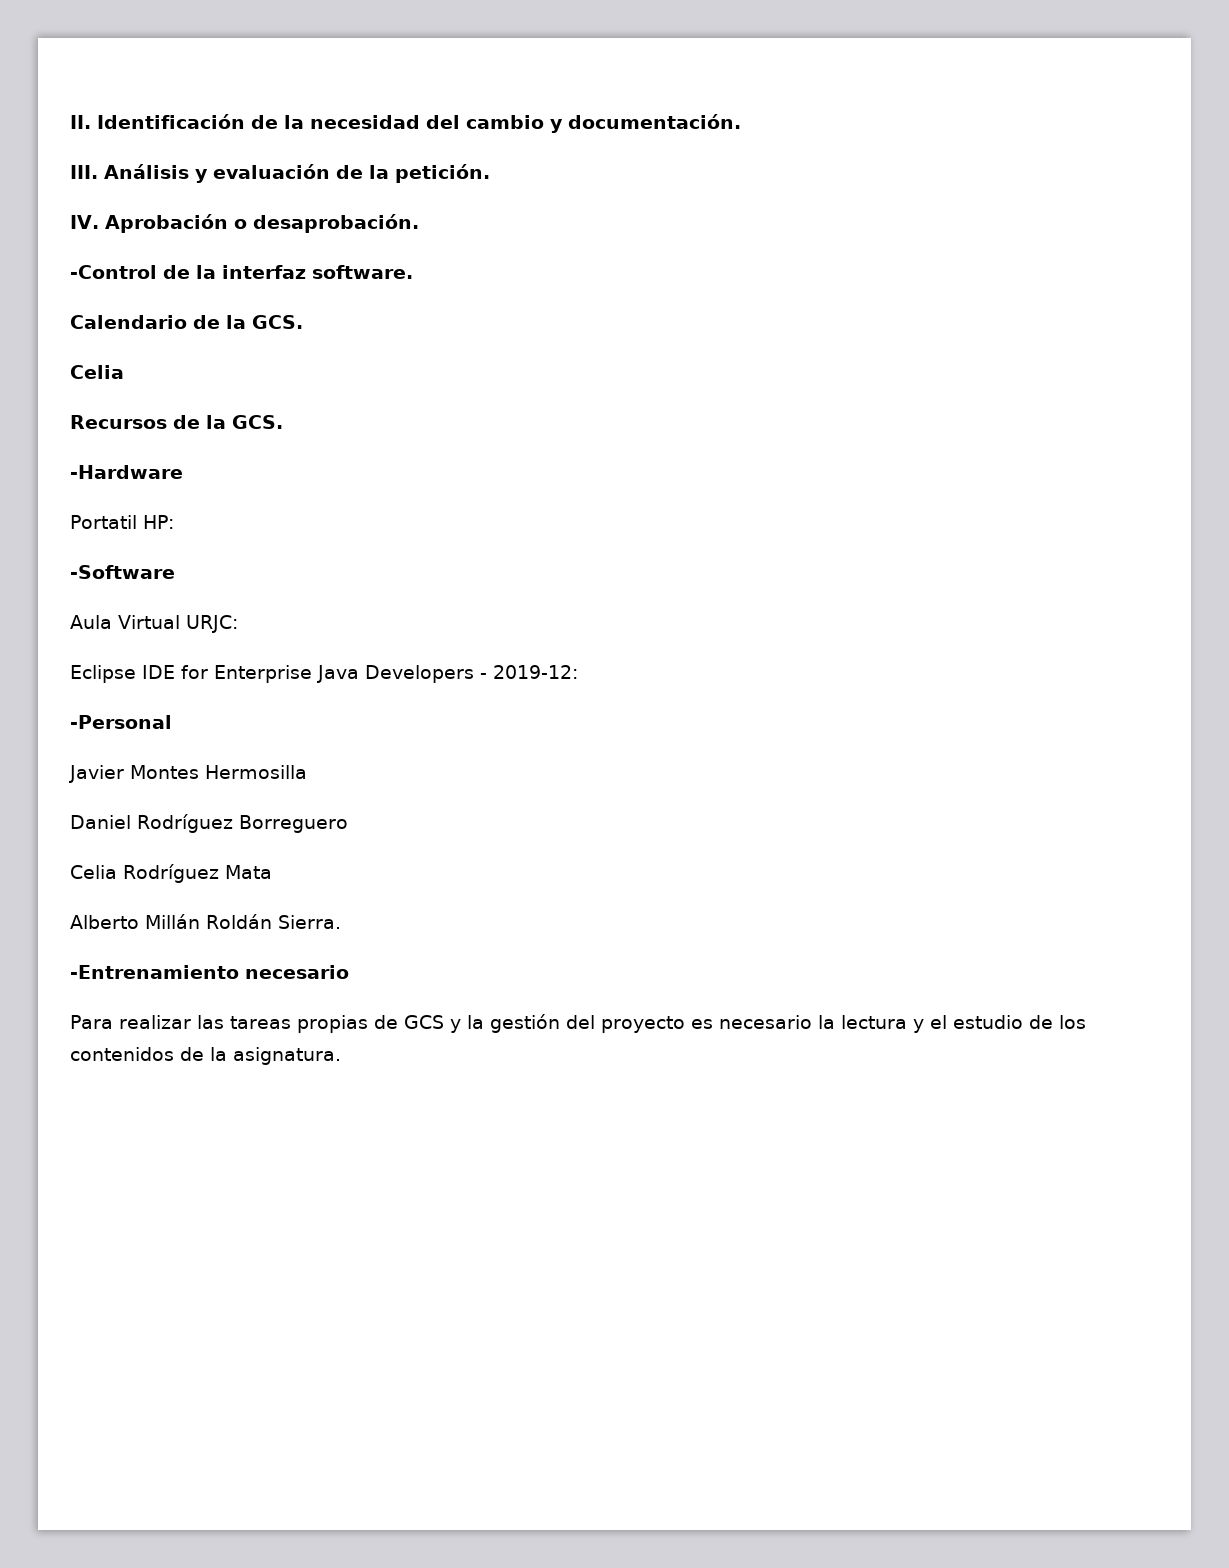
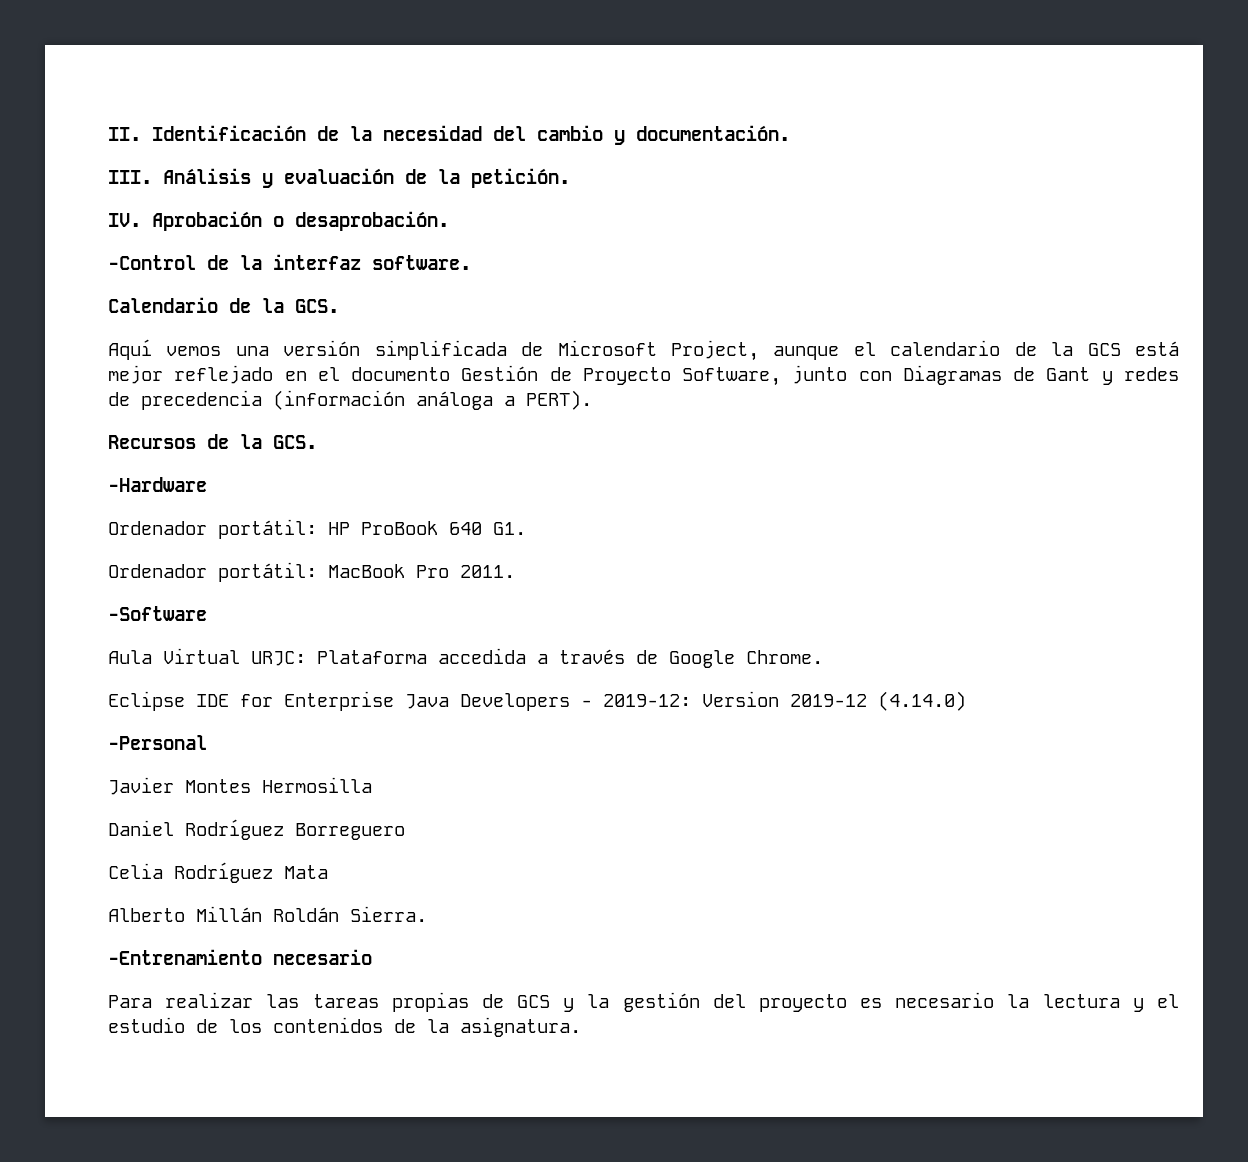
[70,365,124,379] Celia -> [108,339,1180,361] [108,365,1179,386] [108,390,592,410] Aquí vemos una versión simplificada de Microsoft Project, aunque el calendario de la GCS está mejor reflejado en el documento Gestión de Proyecto Software, junto con Diagramas de Gant y redes de precedencia (información análoga a PERT).
[70,515,174,529] [70,565,175,579] [70,615,238,633] Portatil HP: // -Software // Aula Virtual URJC: -> [108,519,526,539] [108,562,515,582] [108,606,207,621] [108,648,823,668] Ordenador portátil: HP ProBook 640 G1. // Ordenador portátil: MacBook Pro 2011. // -Software // Aula Virtual URJC: Plataforma accedida a través de Google Chrome.
(578, 672) none -> [702,691,966,711] Version 2019-12 (4.14.0)

